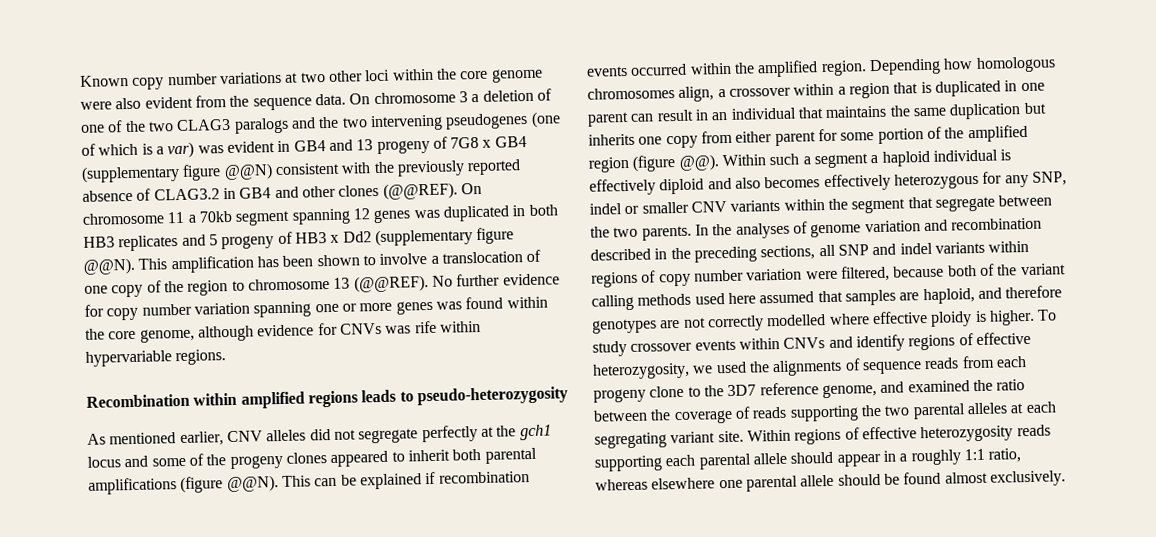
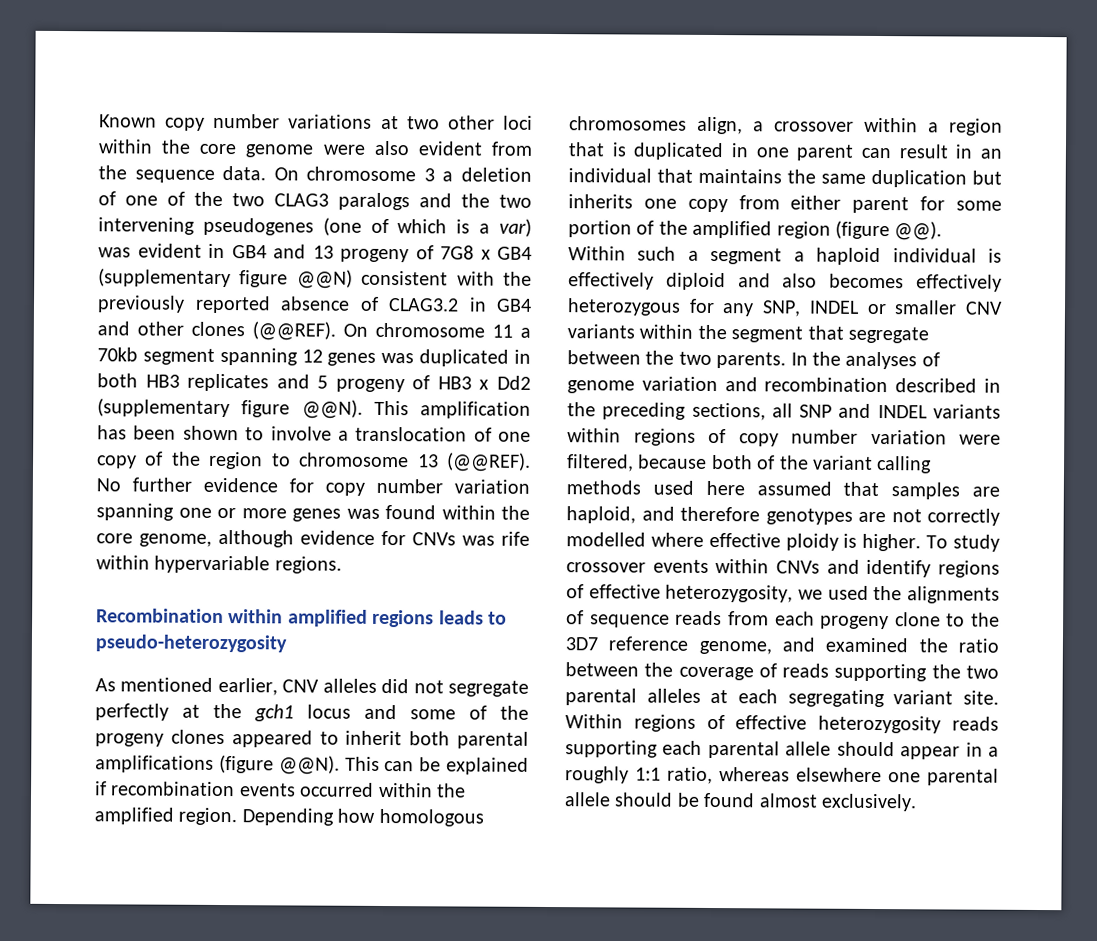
[589,203,622,215] indel -> [808,300,860,314] INDEL
[899,242,933,255] indel -> [877,405,928,419] INDEL

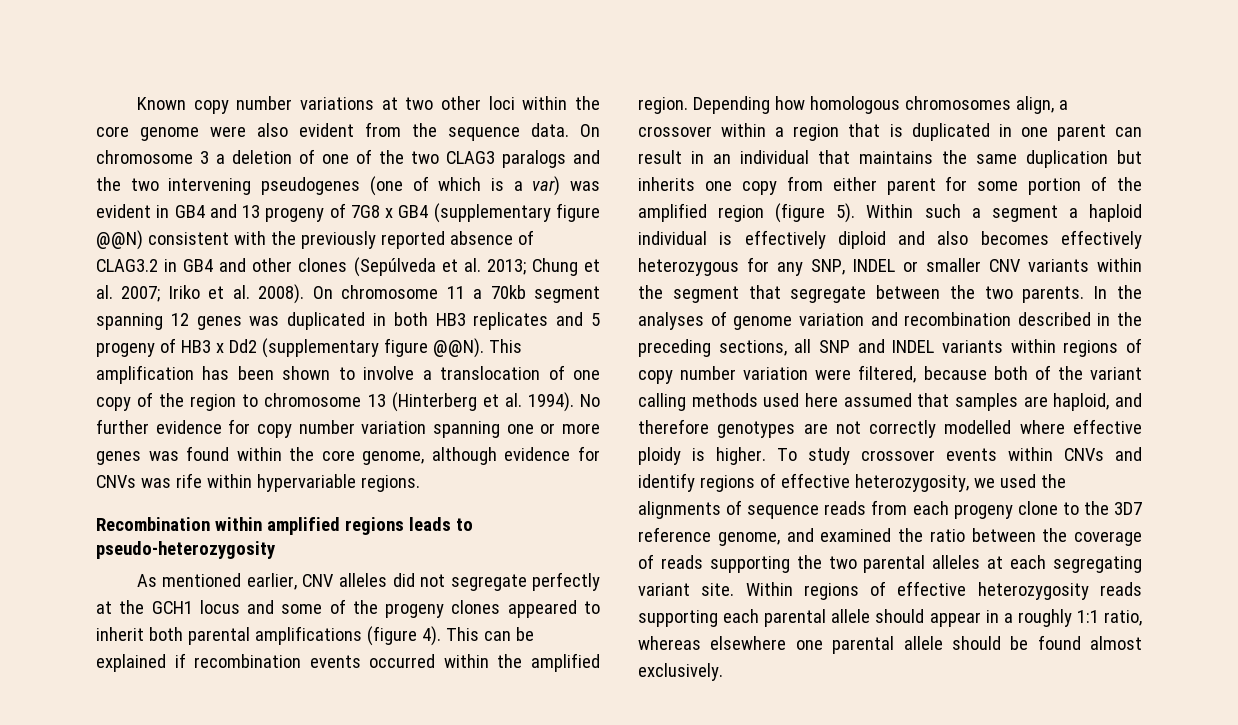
[252,321,336,341] (@@REF). -> [353,257,600,277] [96,284,305,304] (Sepúlveda et al. 2013; Chung et al. 2007; Iriko et al. 2008).
[446,452,531,472] (@@REF). -> [391,392,574,412] (Hinterberg et al. 1994).
[254,704,294,722] gch1 -> [151,601,193,614] GCH1
[278,755,340,775] @@N). -> [421,626,441,646] 4).
[894,221,943,241] @@). -> [836,203,856,223] 5).

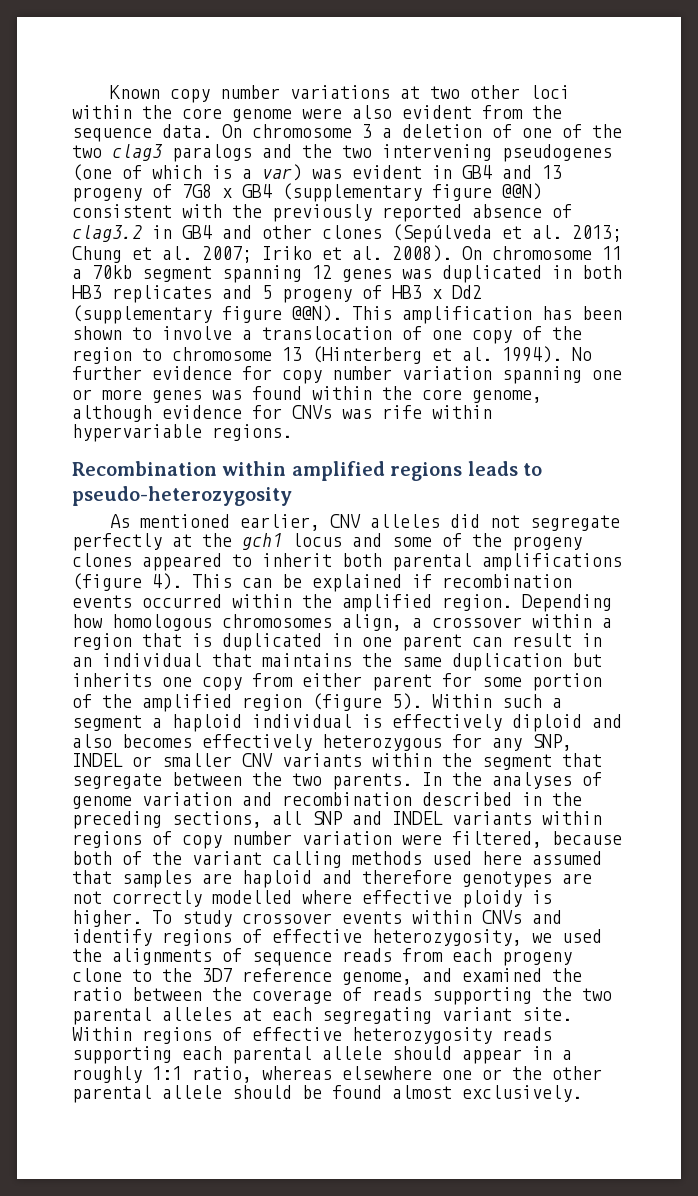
[446,151,495,164] CLAG3 -> [112,144,163,161] clag3
[96,259,158,272] CLAG3.2 -> [72,225,142,242] clag3.2
[151,601,193,614] GCH1 -> [242,533,282,550] gch1
[1053,393,1110,411] haploid, -> [242,870,312,888] haploid
(823, 645) none -> [482,1066,602,1080] or the other

